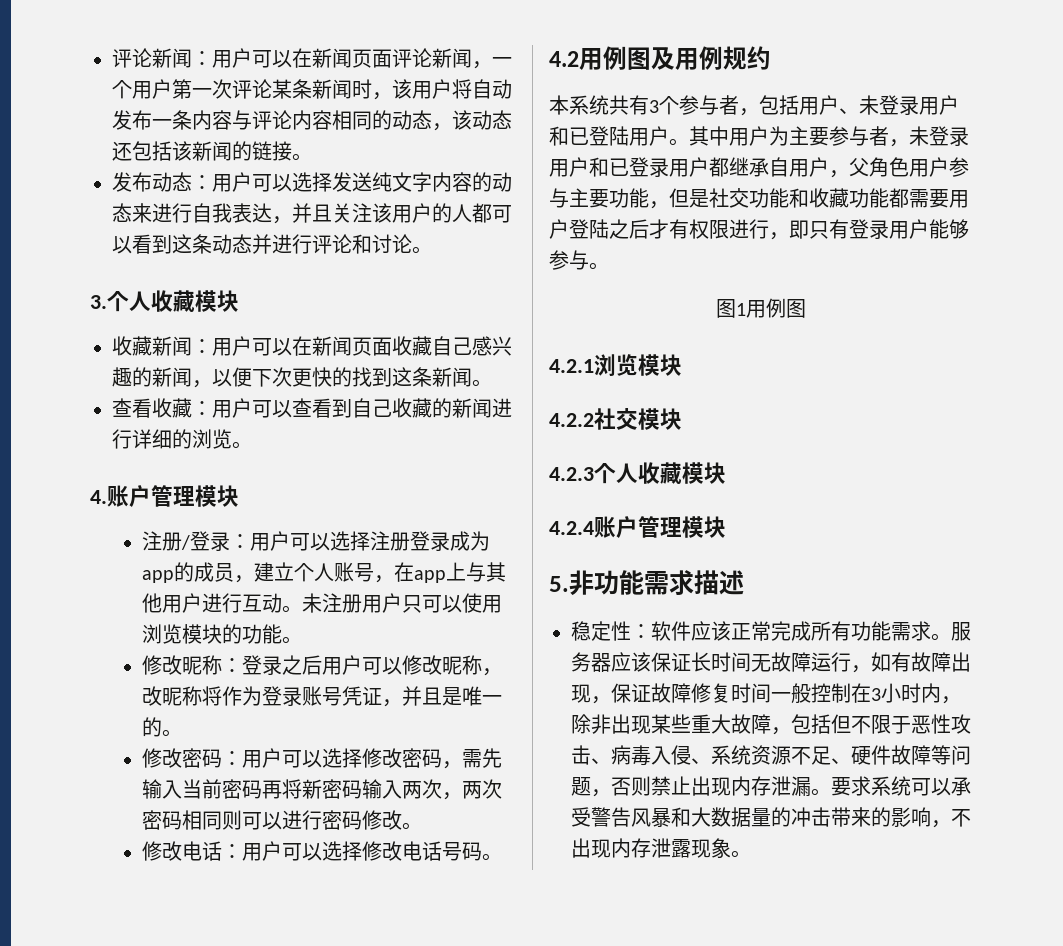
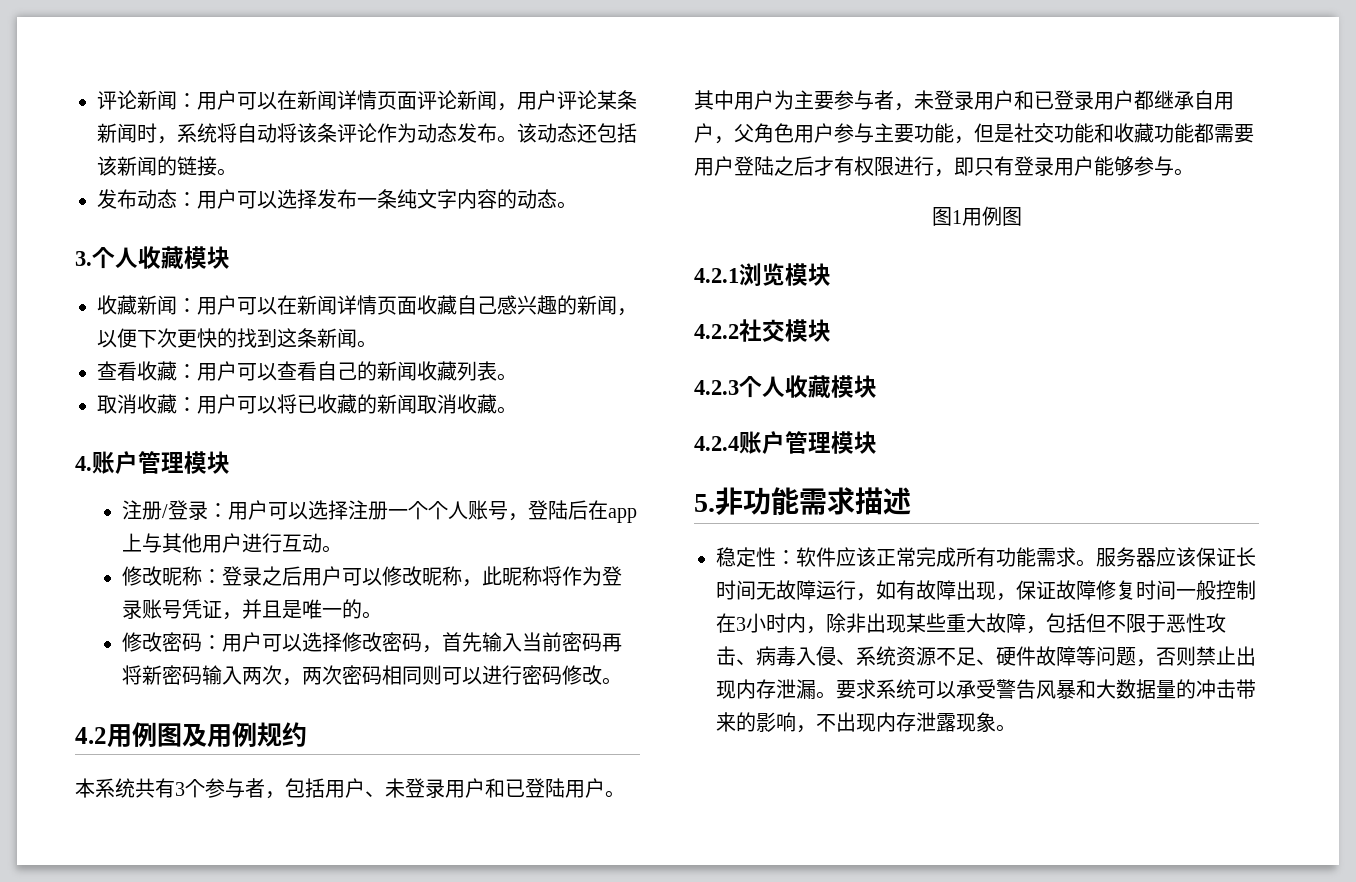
(352, 58) none -> [337,90,377,110] 详情
[492,57,512,66] [112,79,232,99] 一个用户第一次 -> [517,90,557,110] 用户
[392,79,512,99] [112,110,452,131] 该用户将自动发布一条内容与评论内容相同的动态， -> [177,123,517,143] 系统将自动将该条评论作为动态发布。
[352,172,372,192] 送 -> [337,189,397,209] 布一条
[132,203,512,224] [112,234,412,254] 来进行自我表达，并且关注该用户的人都可以看到这条动态并进行评论和讨论 -> (557, 198) none
(352, 346) none -> [337,295,377,315] 详情
[332,398,512,418] [112,429,232,449] 到自己收藏的新闻进行详细的浏览 -> [317,361,517,381] [97,394,497,414] 自己的新闻收藏列表。 // 取消收藏：用户可以将已收藏的新闻取消收藏
[409,531,490,551] [141,562,294,583] 登录成为app的成员，建立 -> [388,501,429,520] 一个
(394, 579) none -> [528,500,589,520] 登陆后
[301,593,502,613] [141,624,302,644] 未注册用户只可以使用浏览模块的功能。 -> (343, 549) none
[141,686,162,706] 改 -> [482,566,503,586] 此
[461,749,482,768] 需 -> [442,632,463,652] 首
[141,841,502,861] // 修改电话：用户可以选择修改电话号码。 -> (623, 681) none

